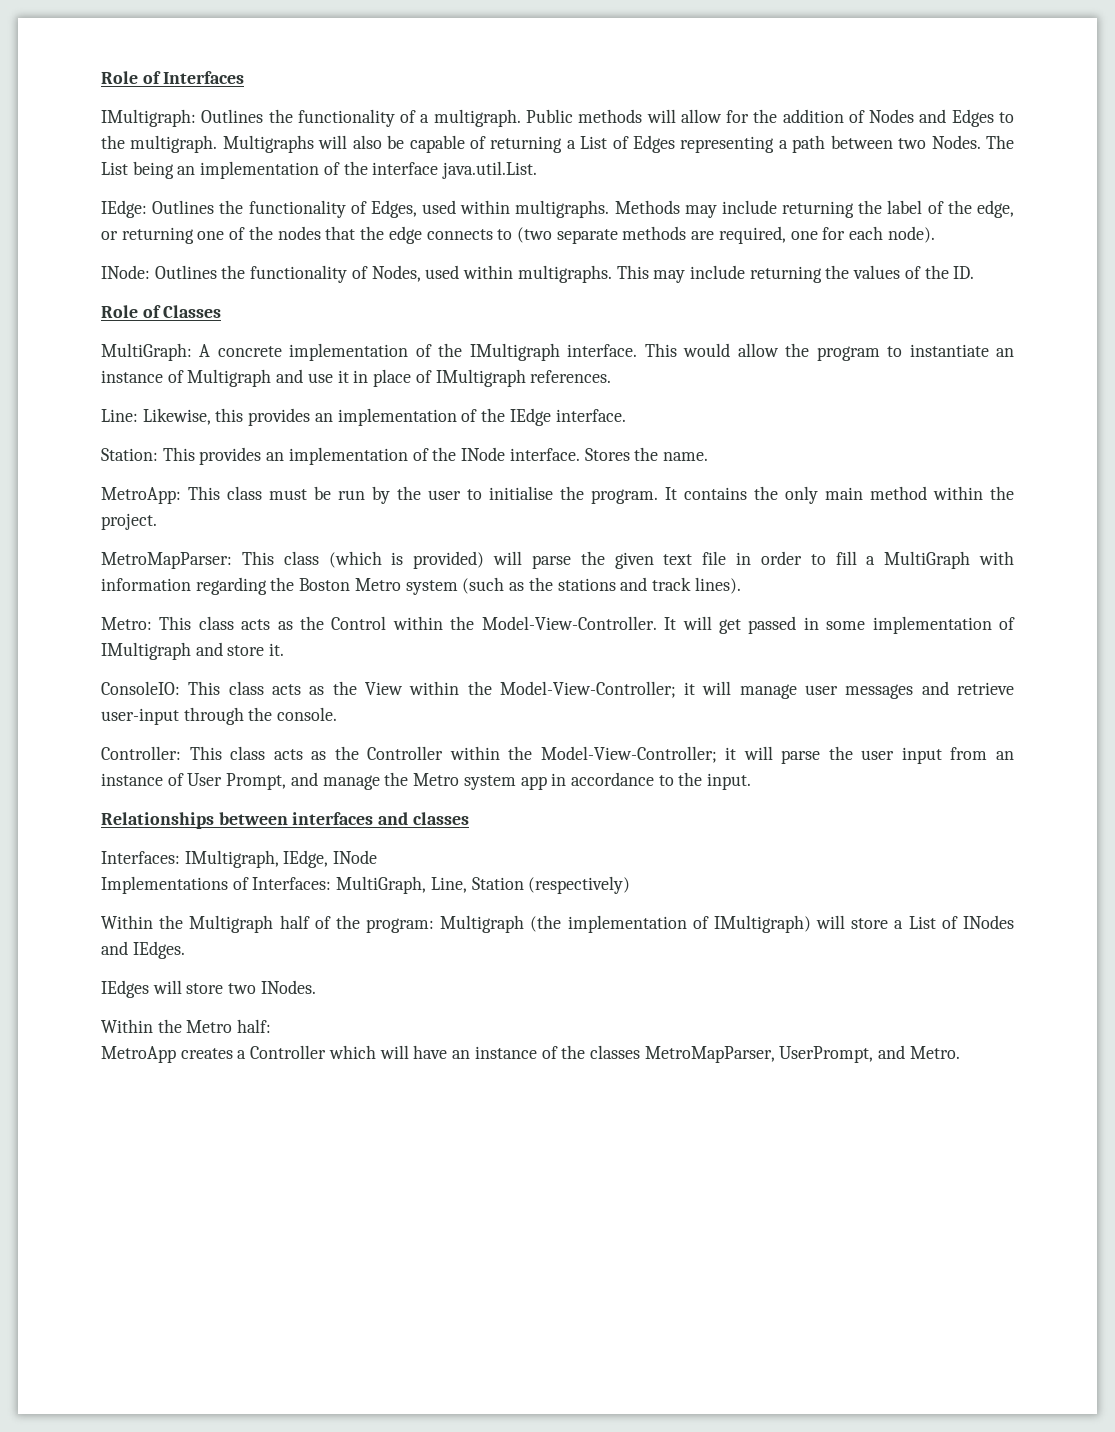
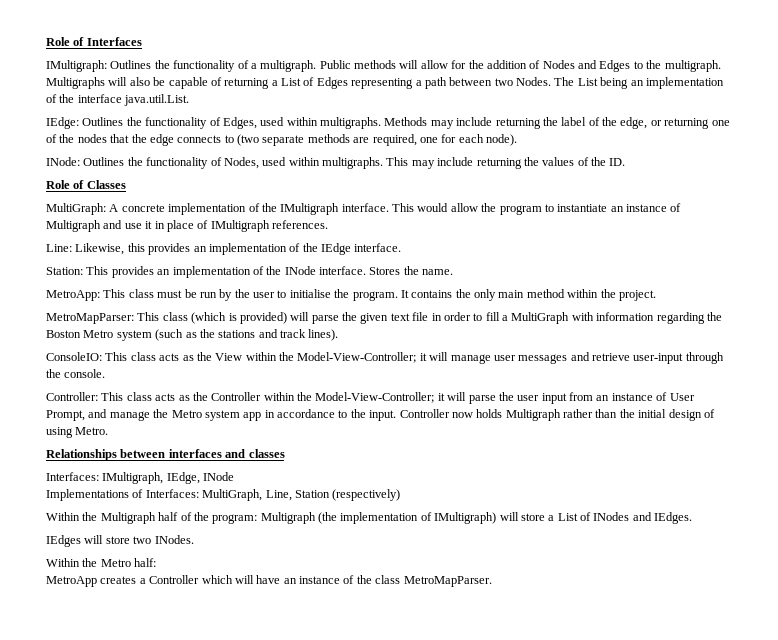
[101,616,1015,634] [101,642,285,660] // Metro: This class acts as the Control within the Model-View-Controller. It will get passed in some implementation of IMultigraph and store it. -> (339, 335) none
(752, 781) none -> [399,409,715,421] [46,427,109,438] Controller now holds Multigraph rather than the initial design of using Metro.
[589,1045,960,1063] classes MetroMapParser, UserPrompt, and Metro. -> [375,575,492,587] class MetroMapParser.

